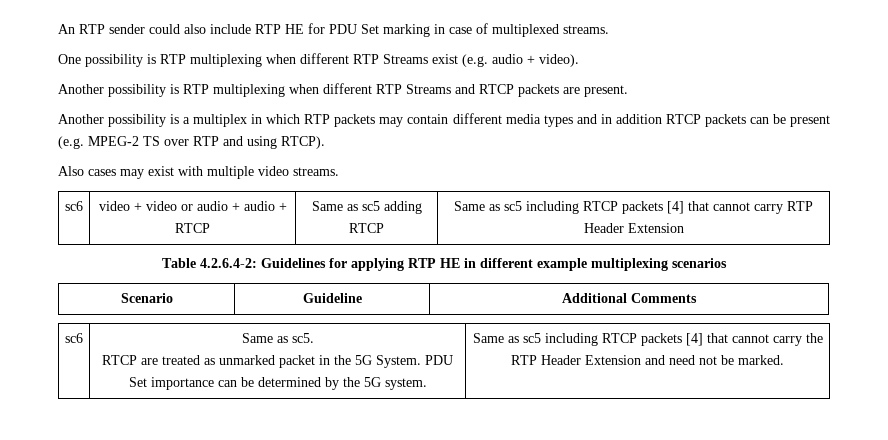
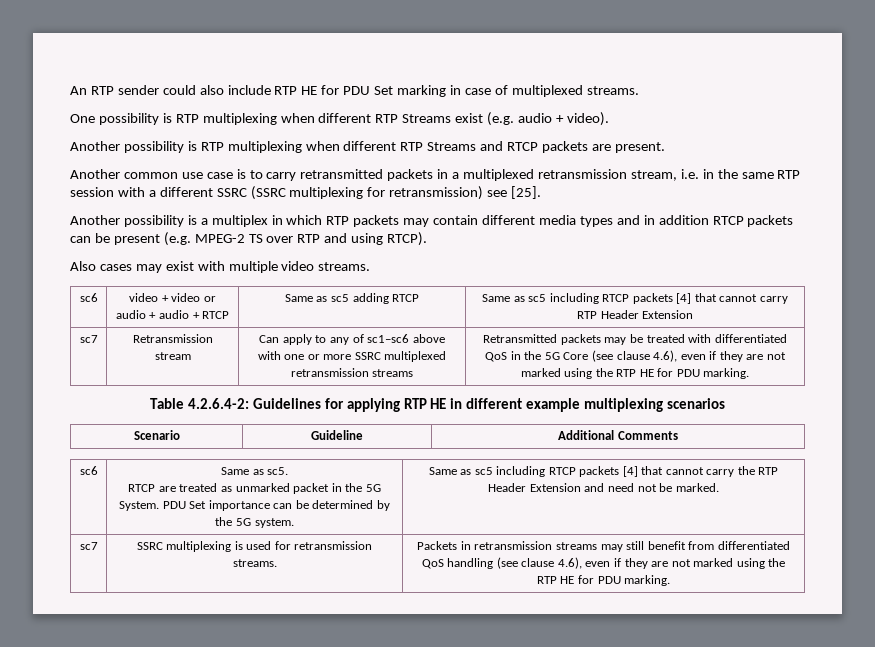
(628, 91) none -> [70,169,801,181] [70,186,542,200] // Another common use case is to carry retransmitted packets in a multiplexed retransmission stream, i.e. in the same RTP session with a different SSRC (SSRC multiplexing for retransmission) see [25].
(684, 228) none -> [79,335,98,343] [132,334,213,343] [154,352,191,360] [259,334,445,345] [257,351,447,362] [290,368,414,377] [483,334,787,345] [485,350,786,362] [520,368,750,379] // sc7 | Retransmission stream | Can apply to any of sc1–sc6 above with one or more SSRC multiplexed retransmission streams | Retransmitted packets may be treated with differentiated QoS in the 5G Core (see clause 4.6), even if they are not marked using the RTP HE for PDU marking.
(784, 360) none -> [79,542,98,550] [136,541,373,552] [232,559,277,567] [417,541,790,552] [421,557,786,569] [536,575,671,586] // sc7 | SSRC multiplexing is used for retransmission streams. | Packets in retransmission streams may still benefit from differentiated QoS handling (see clause 4.6), even if they are not marked using the RTP HE for PDU marking.

